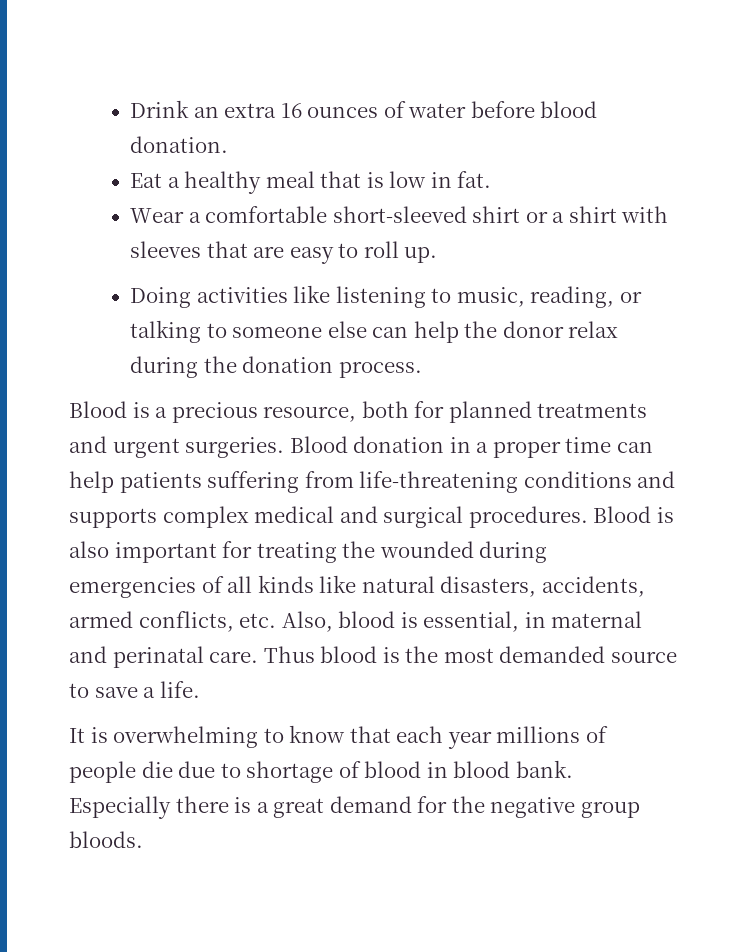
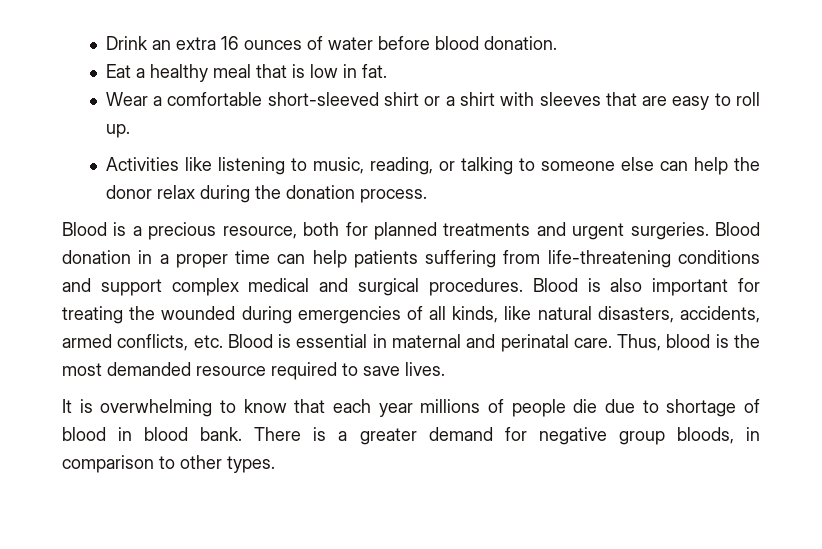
[130,287,288,308] Doing activities -> [105,157,179,171] Activities
[69,508,157,528] supports -> [100,279,162,296] support
[257,575,314,593] kinds -> [452,306,499,323] kinds,
[281,611,520,632] Also, blood is essential, -> [227,334,368,348] Blood is essential
[263,646,315,663] Thus -> [617,334,662,351] Thus,
[610,651,677,663] [69,681,200,698] source to save a life. -> [196,362,445,380] resource required to save lives.
[69,796,325,819] Especially there is a great -> [254,427,417,445] There is a greater
[451,796,485,813] the -> (527, 434) none
[69,831,143,848] bloods. -> [676,427,761,444] [62,455,275,473] bloods, in comparison to other types.

